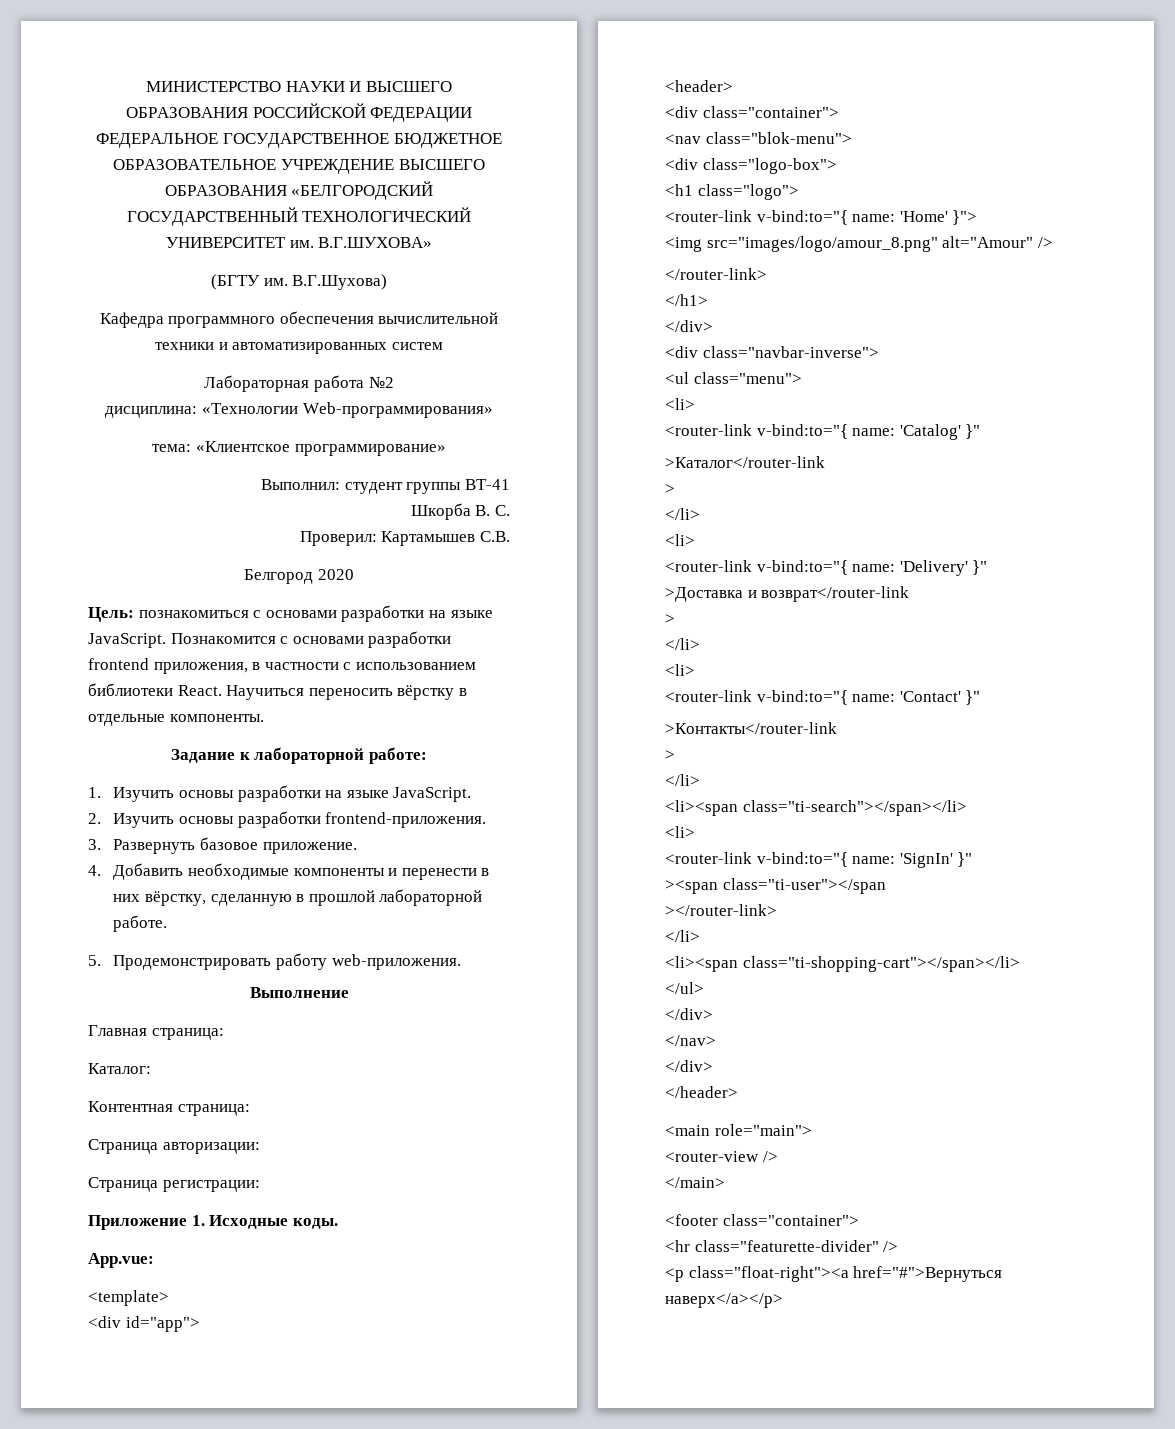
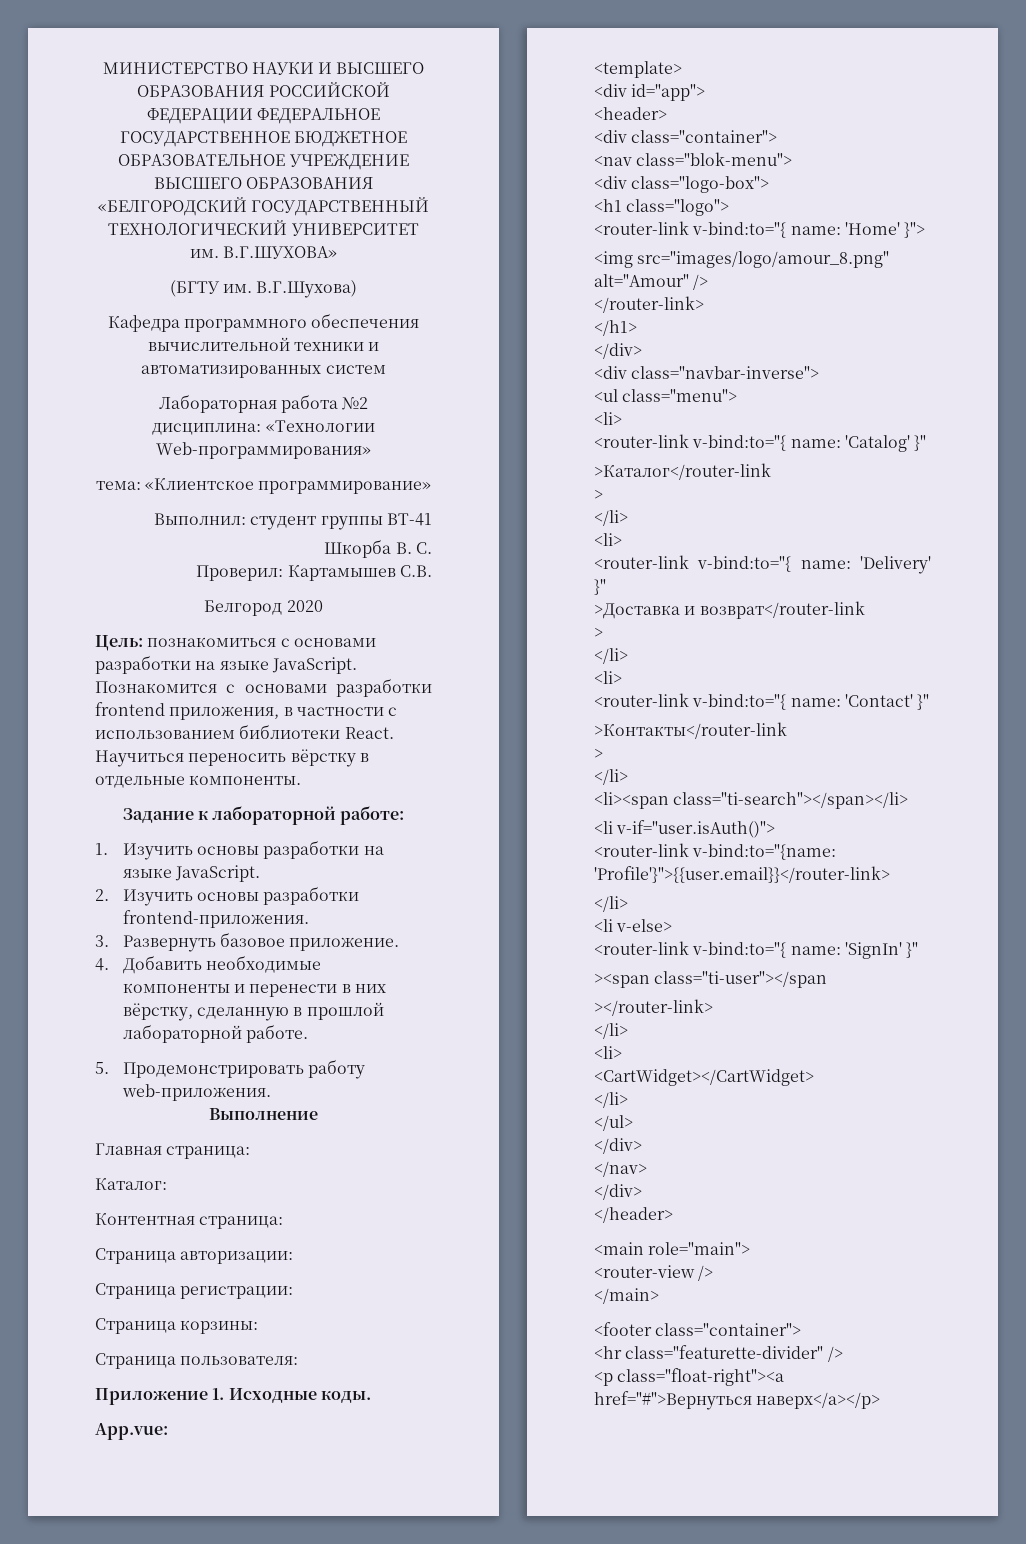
(260, 1186) none -> [95,1318,259,1334] [95,1353,299,1369] // Страница корзины: // Страница пользователя:
[665,826,695,838] <li> -> [594,820,776,838] [594,843,837,860] [594,866,890,883] [594,896,628,912] [594,919,673,932] <li v-if="user.isAuth()"> // <router-link v-bind:to="{name: 'Profile'}">{{user.email}}</router-link> // </li> // <li v-else>
[665,956,1020,972] <li><span class="ti-shopping-cart"></span></li> -> [594,1046,622,1059] [594,1069,814,1086] [594,1092,628,1108] <li> // <CartWidget></CartWidget> // </li>

